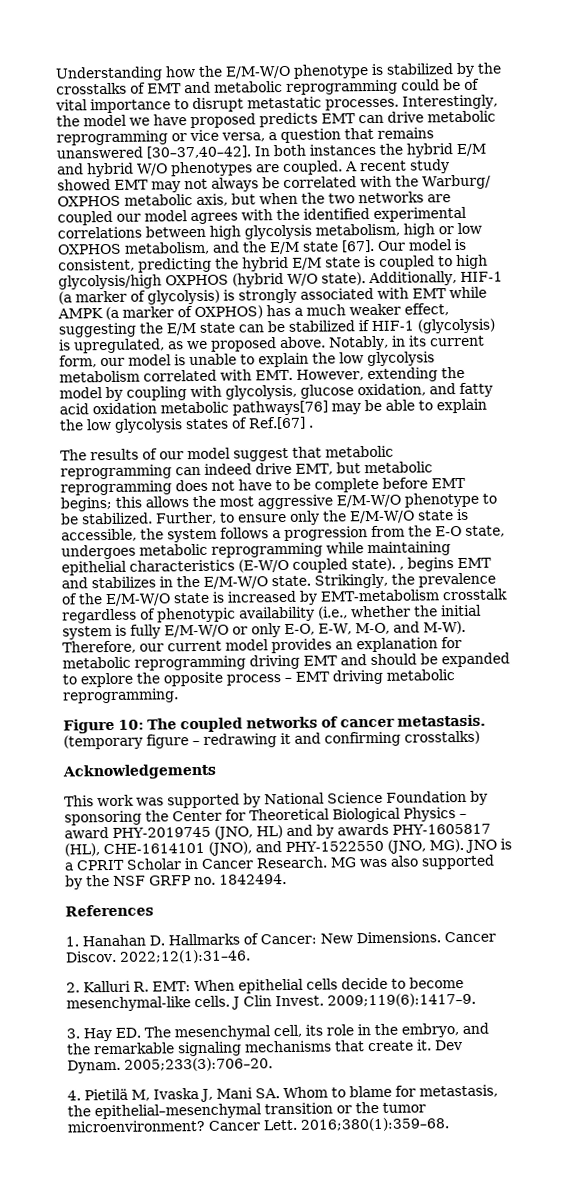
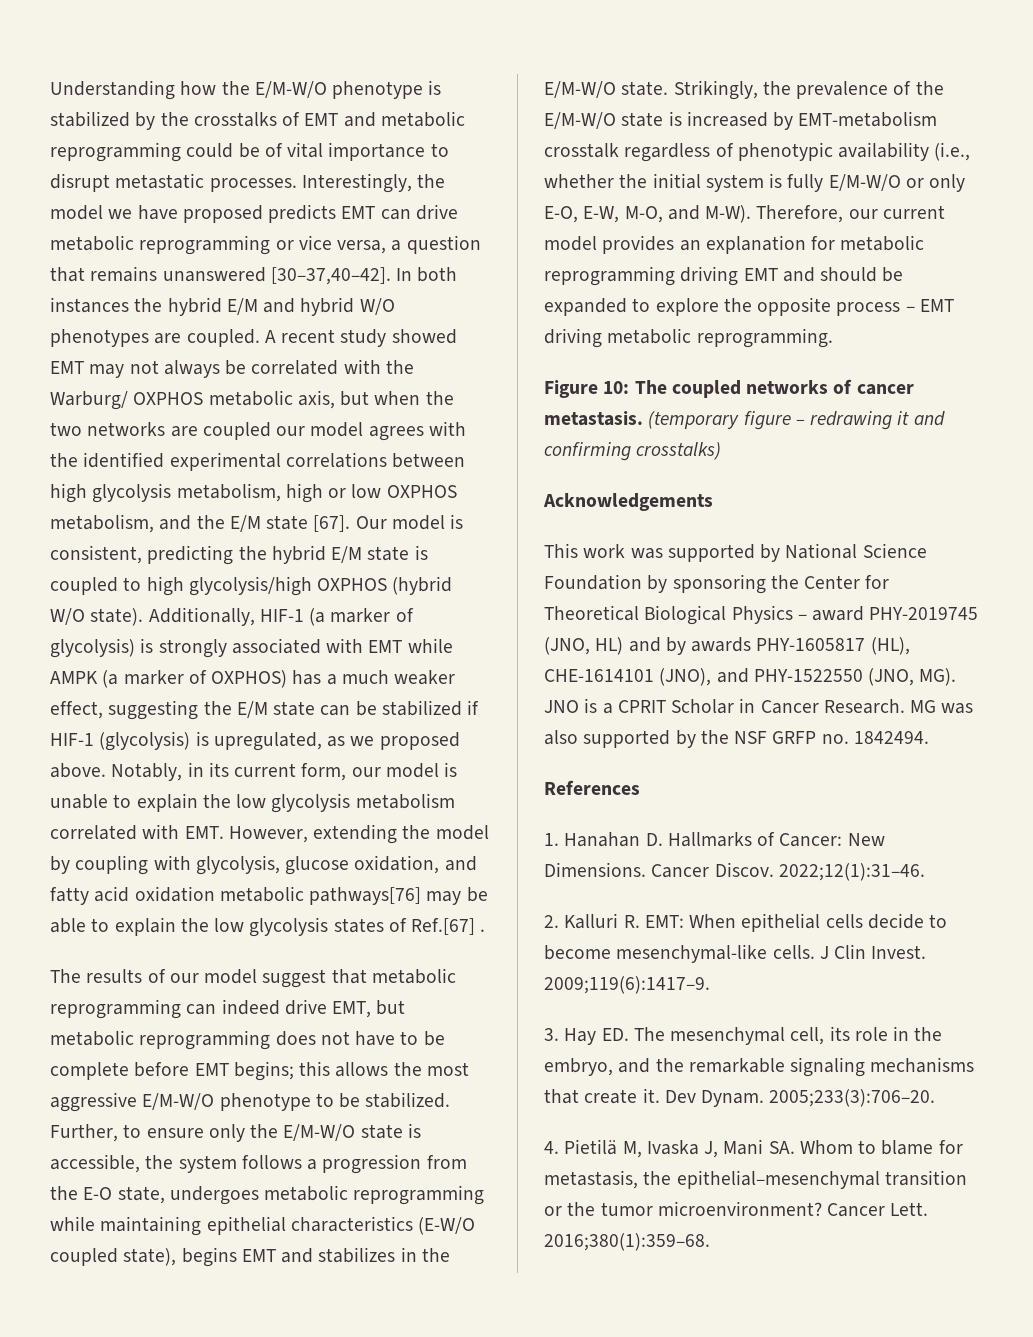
[351,557,404,572] state). , -> [123,1248,177,1266] state),

